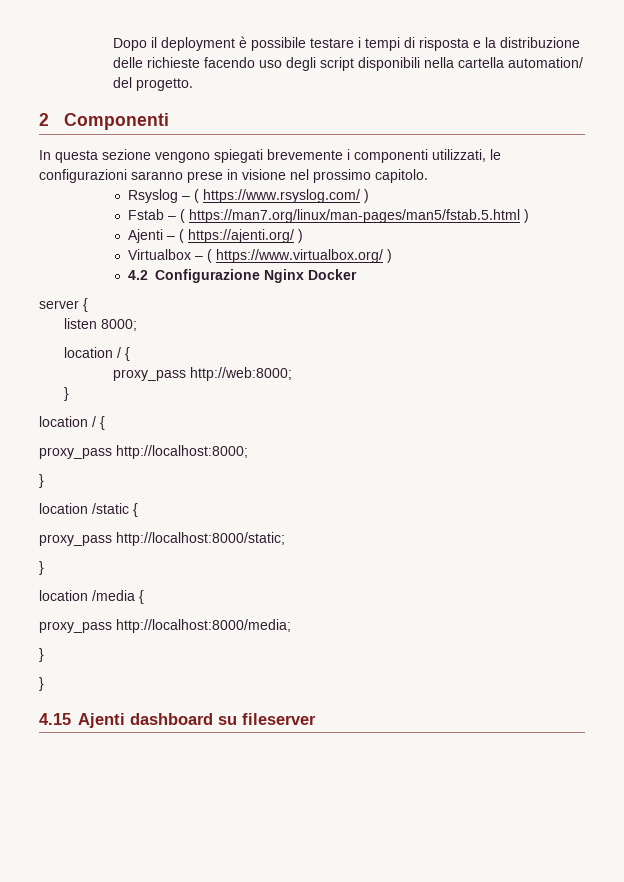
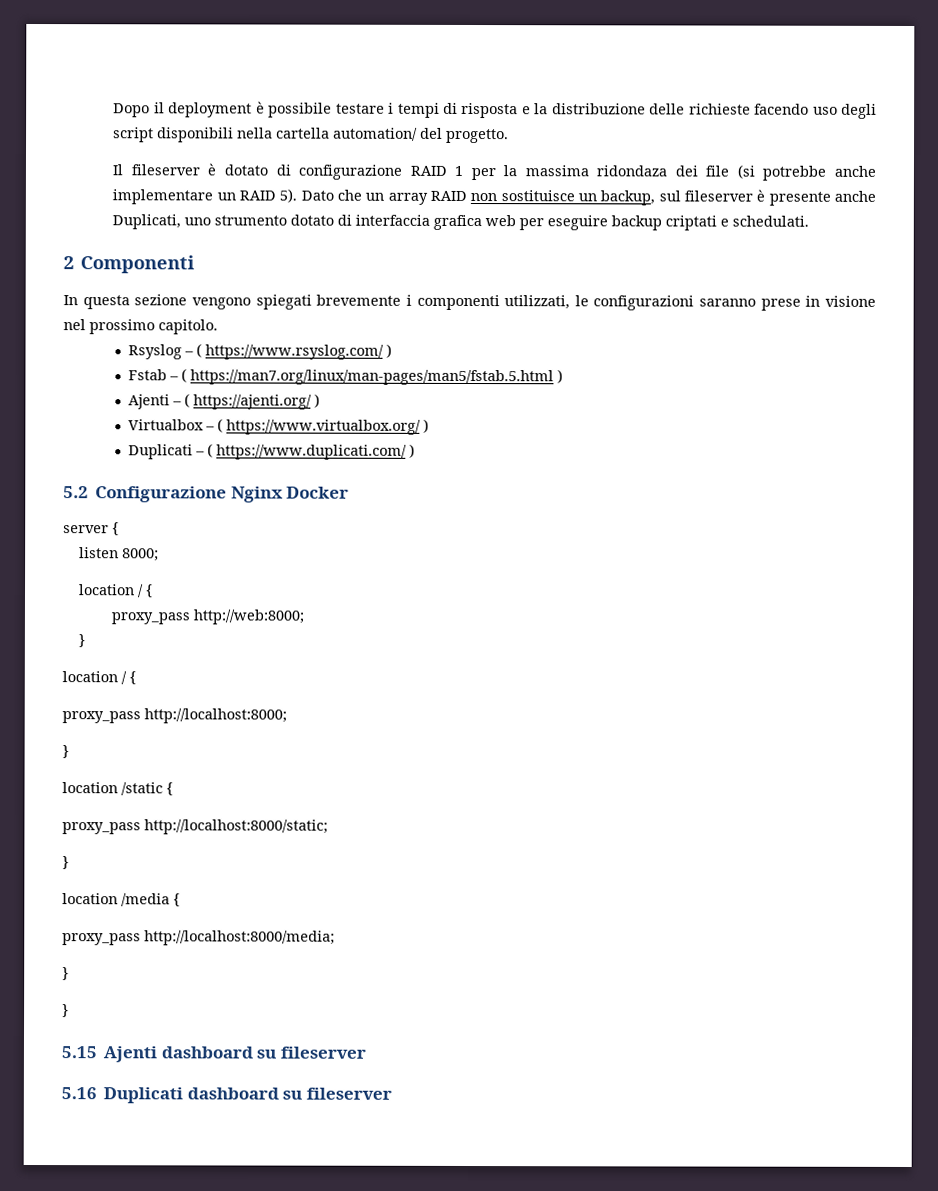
(193, 84) none -> [112,163,876,181] [112,188,877,206] [112,214,810,231] // Il fileserver è dotato di configurazione RAID 1 per la massima ridondaza dei file (si potrebbe anche implementare un RAID 5). Dato che un array RAID non sostituisce un backup, sul fileserver è presente anche Duplicati, uno strumento dotato di interfaccia grafica web per eseguire backup criptati e schedulati.
[128,270,149,280] 4.2 -> [128,443,416,460] [63,486,89,499] Duplicati – ( https://www.duplicati.com/ ) // 5.2
[39,713,71,725] 4.15 -> [61,1046,97,1059] 5.15
(316, 719) none -> [61,1087,393,1104] // 5.16 Duplicati dashboard su fileserver

